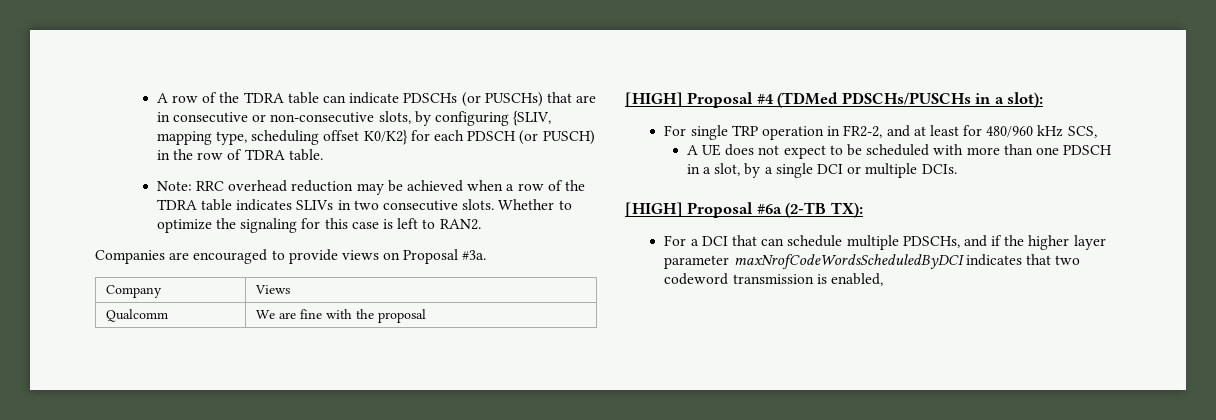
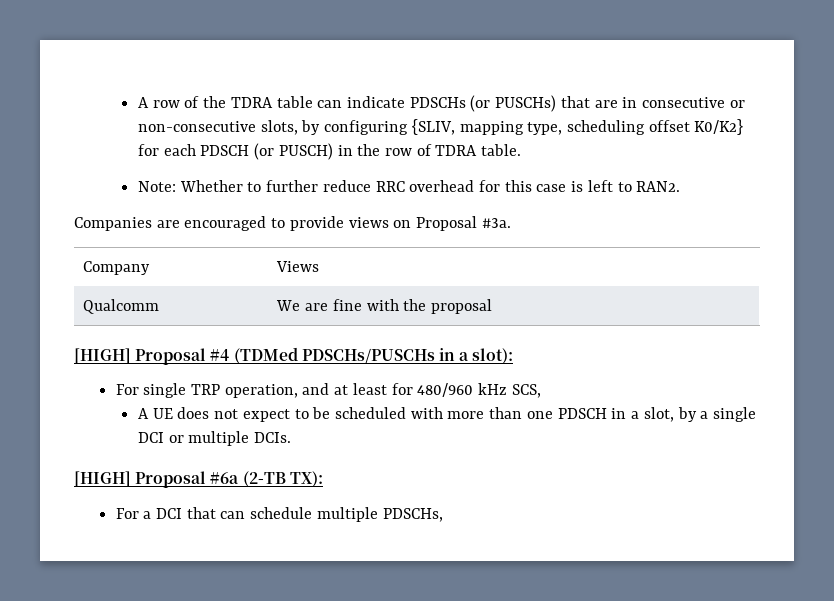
[196,180,585,195] [156,199,572,211] [156,218,298,233] RRC overhead reduction may be achieved when a row of the TDRA table indicates SLIVs in two consecutive slots. Whether to optimize the signaling -> [179,180,475,192] Whether to further reduce RRC overhead
[761,125,883,140] operation in FR2-2, -> [224,384,298,398] operation,
[963,235,1106,250] [664,254,1081,269] [664,273,883,286] and if the higher layer parameter maxNrofCodeWordsScheduledByDCI indicates that two codeword transmission is enabled, -> (443, 515) none

